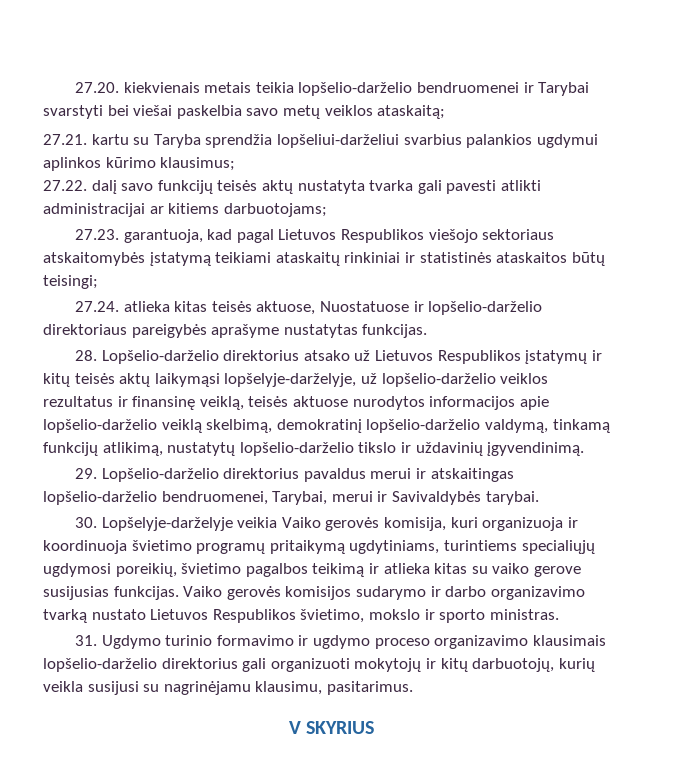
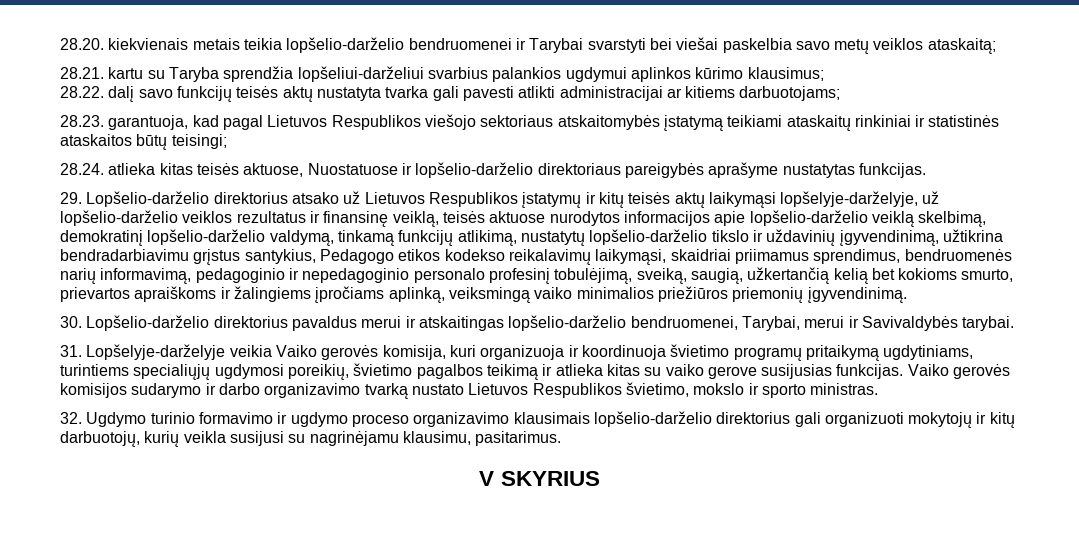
[75,82,120,93] 27.20. -> [60,38,104,50] 28.20.
[43,134,87,145] 27.21. -> [60,67,104,79] 28.21.
[43,180,87,191] 27.22. -> [60,86,104,98] 28.22.
[75,229,120,240] 27.23. -> [60,115,104,127] 28.23.
[75,301,120,312] 27.24. -> [60,163,104,175] 28.24.
[75,350,98,361] 28. -> [60,192,82,204] 29.
(483, 449) none -> [839,229,1003,246] [60,249,1012,265] [60,267,1014,284] [60,286,804,303] įgyvendinimą, užtikrina bendradarbiavimu grįstus santykius, Pedagogo etikos kodekso reikalavimų laikymąsi, skaidriai priimamus sprendimus, bendruomenės narių informavimą, pedagoginio ir nepedagoginio personalo profesinį tobulėjimą, sveiką, saugią, užkertančią kelią bet kokioms smurto, prievartos apraiškoms ir žalingiems įpročiams aplinką, veiksmingą vaiko minimalios priežiūros priemonių
[75,468,98,479] 29. -> [60,316,82,328] 30.
[75,517,98,528] 30. -> [60,345,82,357] 31.
[75,635,98,646] 31. -> [60,412,82,424] 32.

